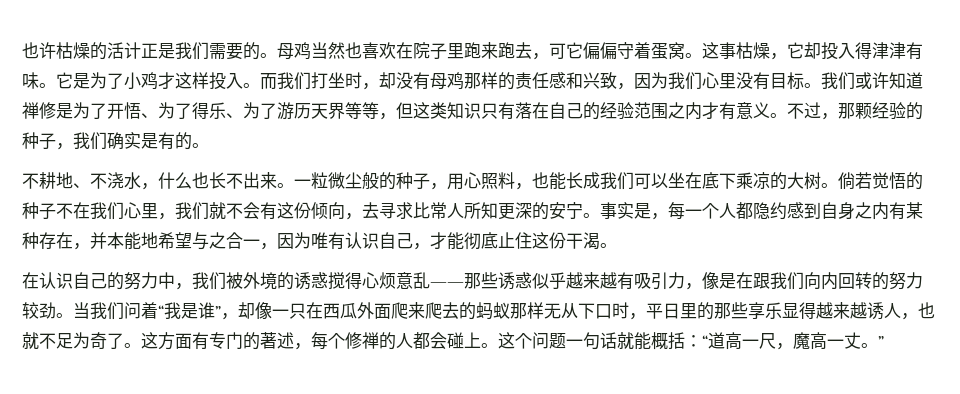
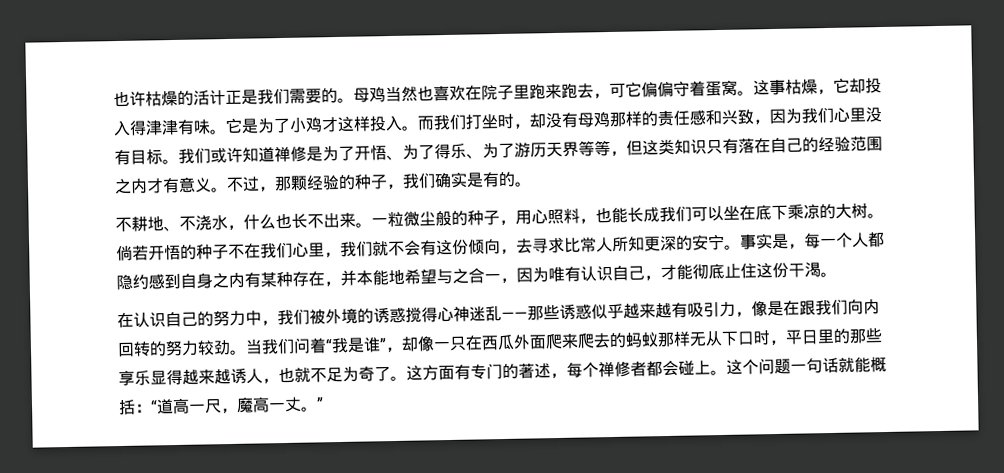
[872,172,889,189] 觉 -> [148,245,165,261] 开
[379,272,413,289] 烦意 -> [453,305,486,322] 神迷
[345,332,413,350] 修禅的人 -> [598,360,647,378] 禅修者

